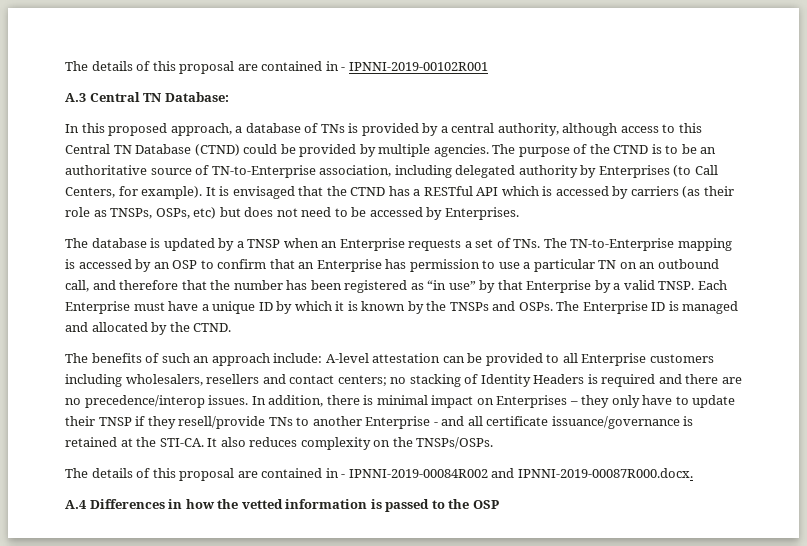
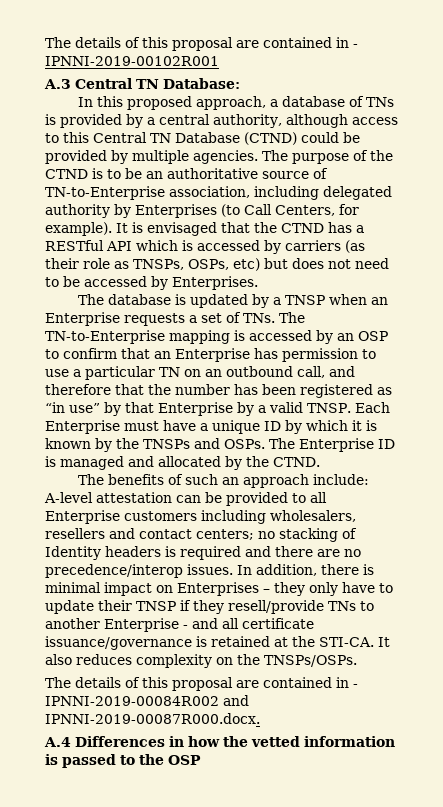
[533,374,585,384] Headers -> [105,546,161,557] headers

